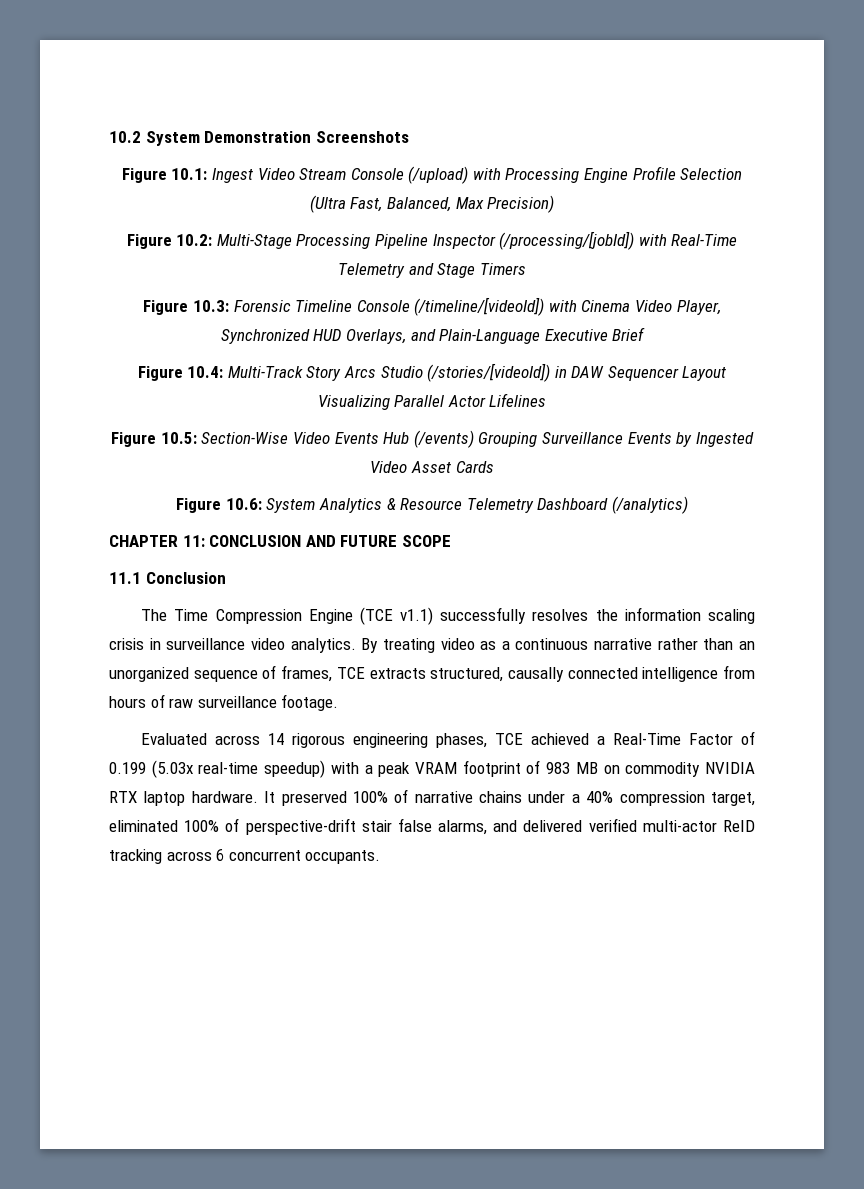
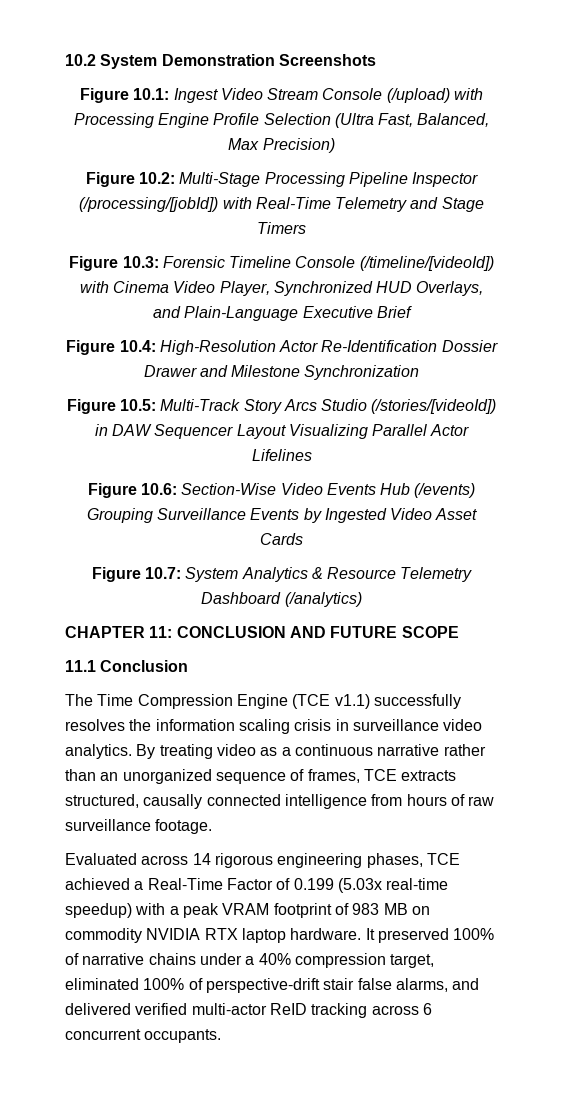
(224, 372) none -> [159,340,498,355] [143,365,420,380] [66,399,156,414] High-Resolution Actor Re-Identification Dossier Drawer and Milestone Synchronization // Figure 10.5:
[160,432,197,444] 10.5: -> [140,483,177,495] 10.6:
[225,498,262,510] 10.6: -> [144,567,181,579] 10.7:

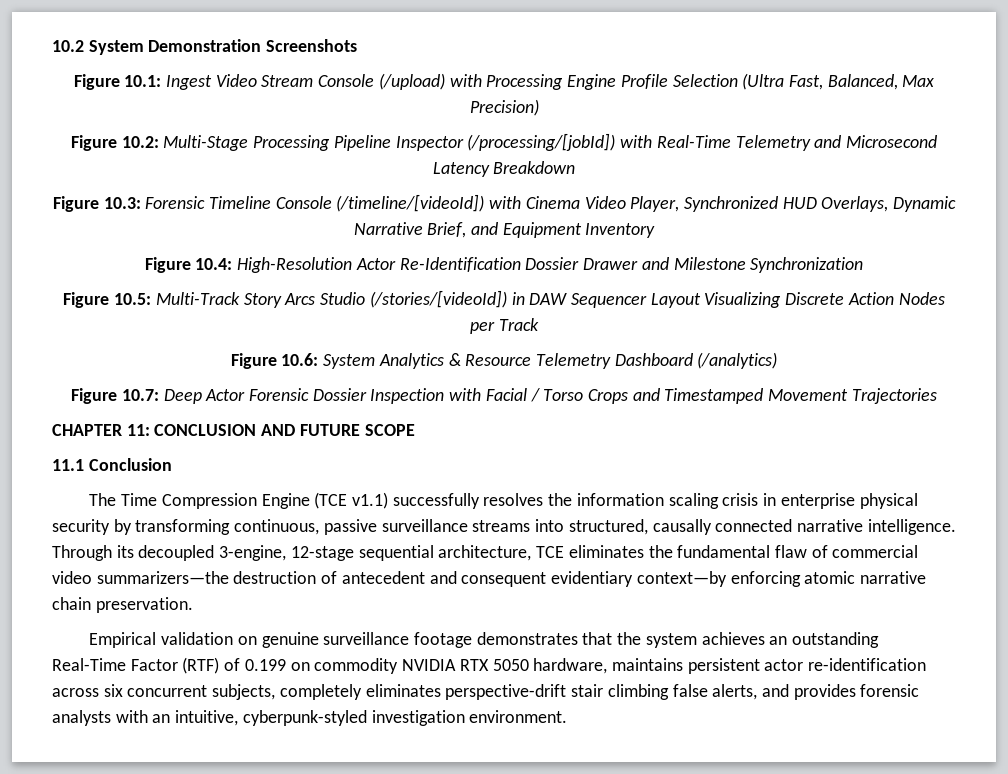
[441,197,484,212] [257,222,306,234] Stage Timers -> [845,135,937,148] [432,161,576,177] Microsecond Latency Breakdown
[153,306,412,321] and Plain-Language Executive Brief -> [893,196,957,212] [353,222,656,238] Dynamic Narrative Brief, and Equipment Inventory
[372,424,470,436] [251,449,312,461] [87,483,476,498] [86,508,478,523] [260,533,303,545] [91,567,181,582] Parallel Actor Lifelines // Figure 10.6: Section-Wise Video Events Hub (/events) Grouping Surveillance Events by Ingested Video Asset Cards // Figure 10.7: -> [785,292,945,305] [470,318,539,334] [230,353,319,369] Discrete Action Nodes per Track // Figure 10.6:
(362, 599) none -> [71,388,937,404] // Figure 10.7: Deep Actor Forensic Dossier Inspection with Facial / Torso Crops and Timestamped Movement Trajectories
[352,719,483,731] [65,744,486,759] [65,769,457,784] [65,794,495,809] [65,819,213,834] [65,853,460,868] [65,878,144,890] surveillance video analytics. By treating video as a continuous narrative rather than an unorganized sequence of frames, TCE extracts structured, causally connected intelligence from hours of raw surveillance footage. // Evaluated across 14 rigorous engineering phases, TCE achieved a -> [780,493,918,509] [52,519,956,535] [52,545,919,561] [52,571,926,587] [52,597,193,613] [89,632,880,648] enterprise physical security by transforming continuous, passive surveillance streams into structured, causally connected narrative intelligence. Through its decoupled 3-engine, 12-stage sequential architecture, TCE eliminates the fundamental flaw of commercial video summarizers—the destruction of antecedent and consequent evidentiary context—by enforcing atomic narrative chain preservation. // Empirical validation on genuine surveillance footage demonstrates that the system achieves an outstanding
(273, 884) none -> [182,657,220,674] (RTF)
[337,878,449,893] [65,903,430,918] [65,928,495,943] [65,953,435,968] [65,978,480,993] [65,1003,432,1018] [65,1029,222,1043] (5.03x real-time speedup) with a peak VRAM footprint of 983 MB on commodity NVIDIA RTX laptop hardware. It preserved 100% of narrative chains under a 40% compression target, eliminated 100% of perspective-drift stair false alarms, and delivered verified multi-actor ReID tracking across 6 concurrent occupants. -> [290,658,927,674] [52,684,920,700] [52,710,568,726] on commodity NVIDIA RTX 5050 hardware, maintains persistent actor re-identification across six concurrent subjects, completely eliminates perspective-drift stair climbing false alerts, and provides forensic analysts with an intuitive, cyberpunk-styled investigation environment.

